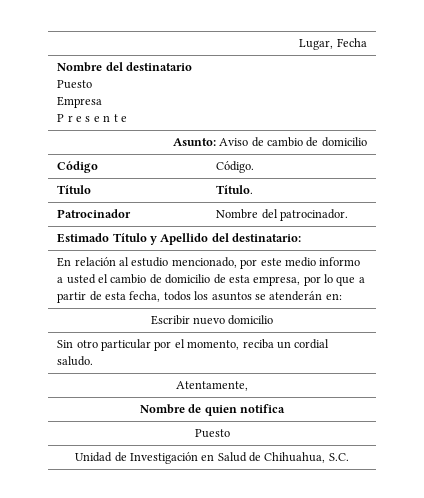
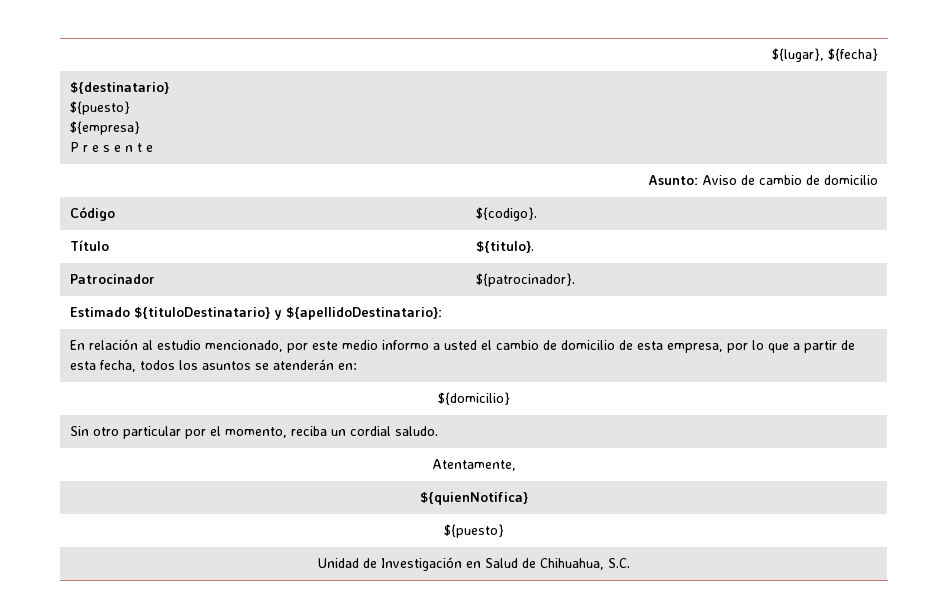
[299,38,367,50] [57,62,193,72] [57,80,93,89] [57,96,103,108] Lugar, Fecha // Nombre del destinatario // Puesto // Empresa -> [772,48,879,62] [69,82,169,94] [69,101,130,115] [69,121,140,135] ${lugar}, ${fecha} // ${destinatario} // ${puesto} // ${empresa}
[216,161,255,173] Código. -> [475,207,537,221] ${codigo}.
[216,185,254,194] Título. -> [475,241,534,253] ${titulo}.
[216,209,349,221] [57,233,302,245] Nombre del patrocinador. // Estimado Título y Apellido del destinatario: -> [475,273,575,287] [69,307,442,320] ${patrocinador}. // Estimado ${tituloDestinatario} y ${apellidoDestinatario}:
[150,315,274,325] Escribir nuevo domicilio -> [438,392,510,405] ${domicilio}
[139,404,286,416] [194,429,230,438] Nombre de quien notifica // Puesto -> [420,492,528,505] [444,524,504,538] ${quienNotifica} // ${puesto}

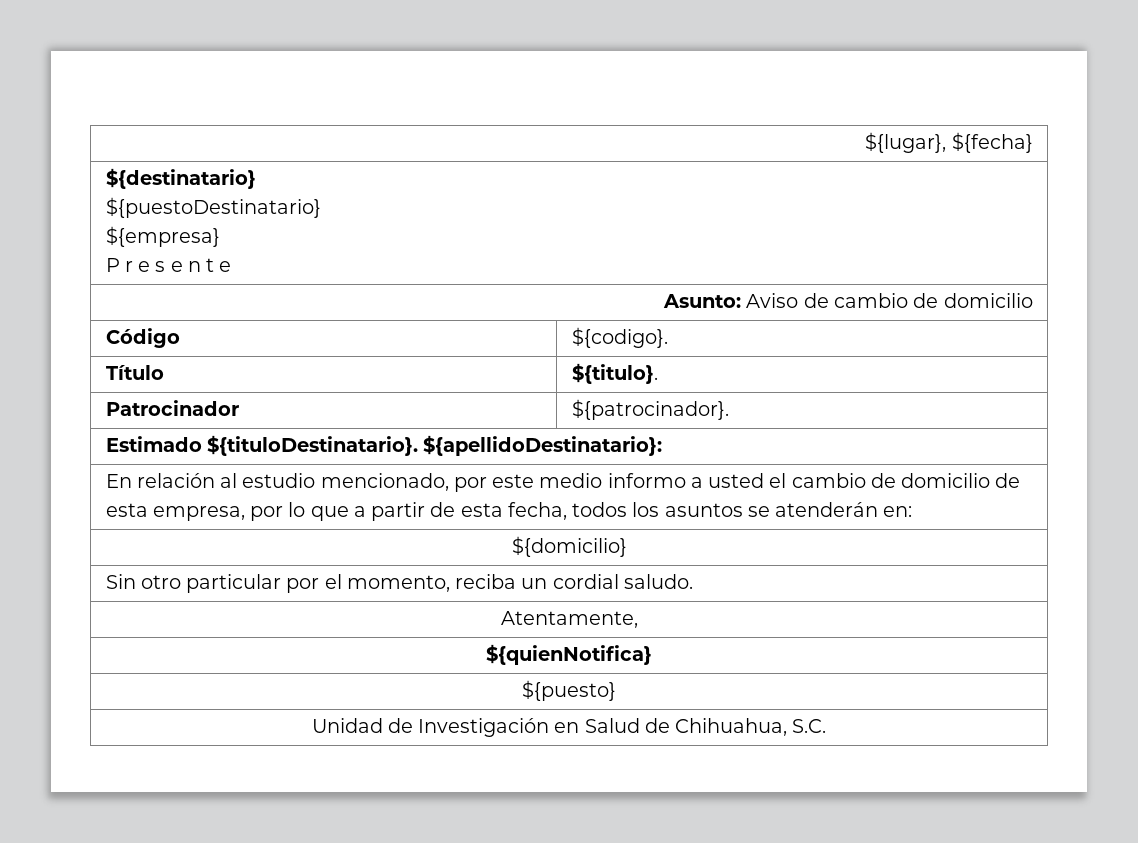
[69,101,130,115] ${puesto} -> [105,197,321,218] ${puestoDestinatario}
[133,307,282,320] ${tituloDestinatario} y -> [206,435,418,456] ${tituloDestinatario}.

